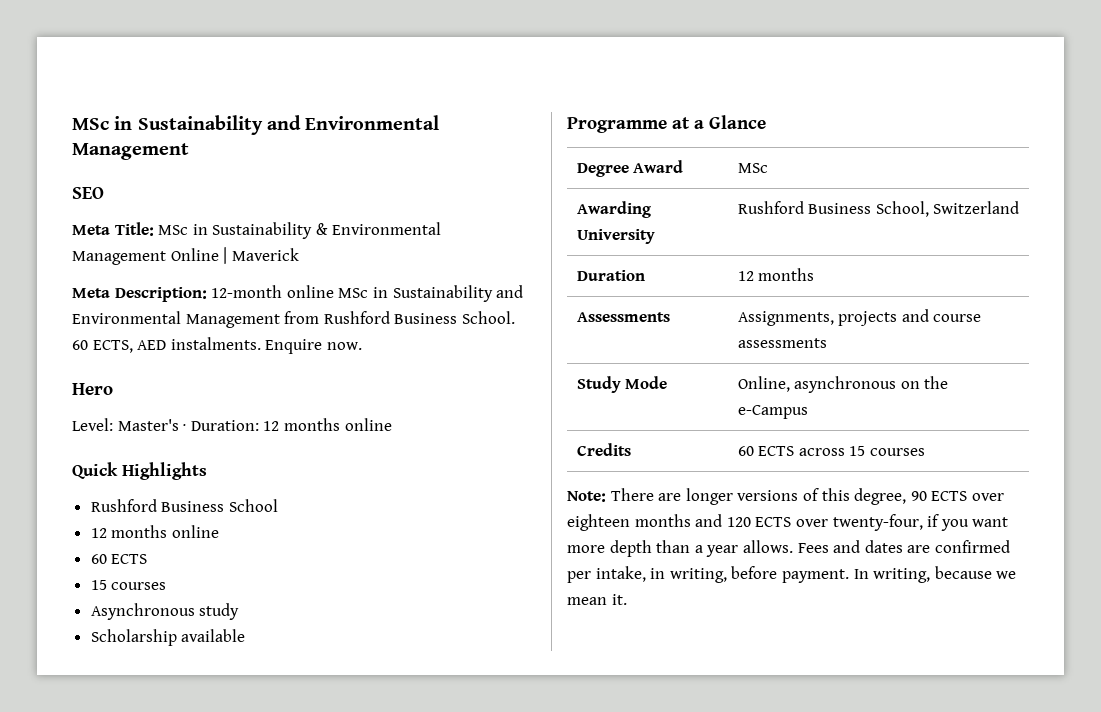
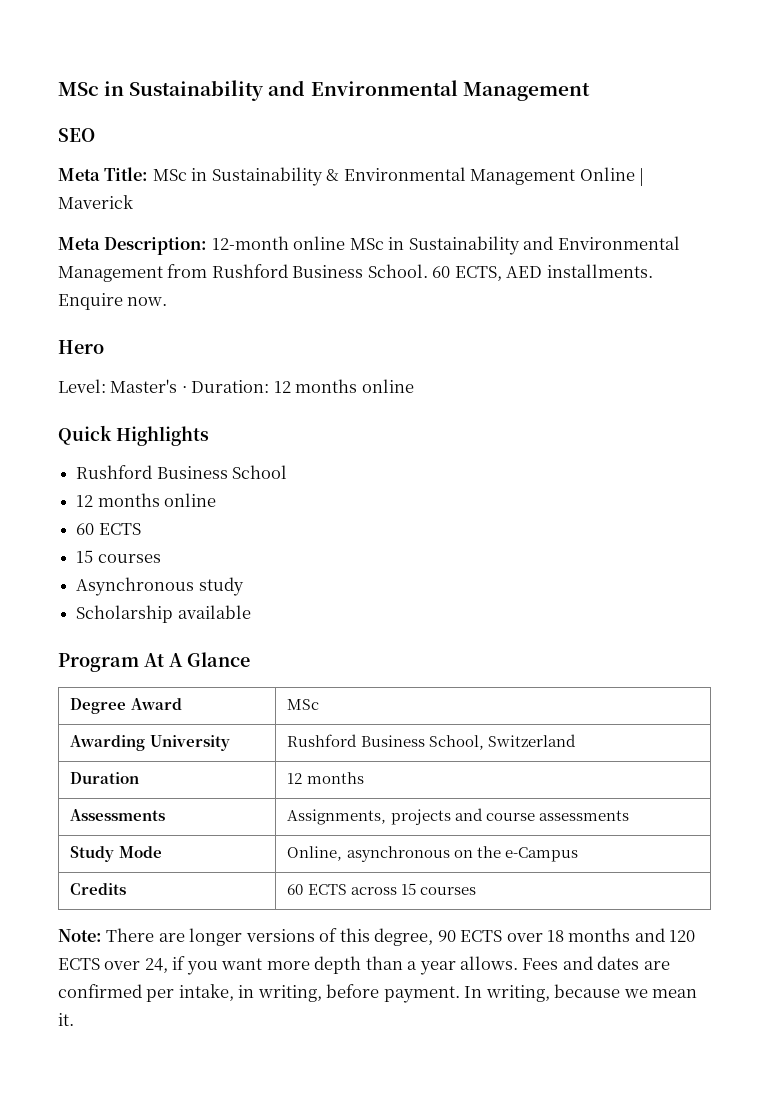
[170,337,261,350] instalments. -> [546,264,653,278] installments.
[567,117,704,133] Programme at a -> [58,653,183,672] Program At A
[567,514,630,531] eighteen -> [547,930,565,942] 18
[832,514,923,531] twenty-four, -> [144,958,168,973] 24,

